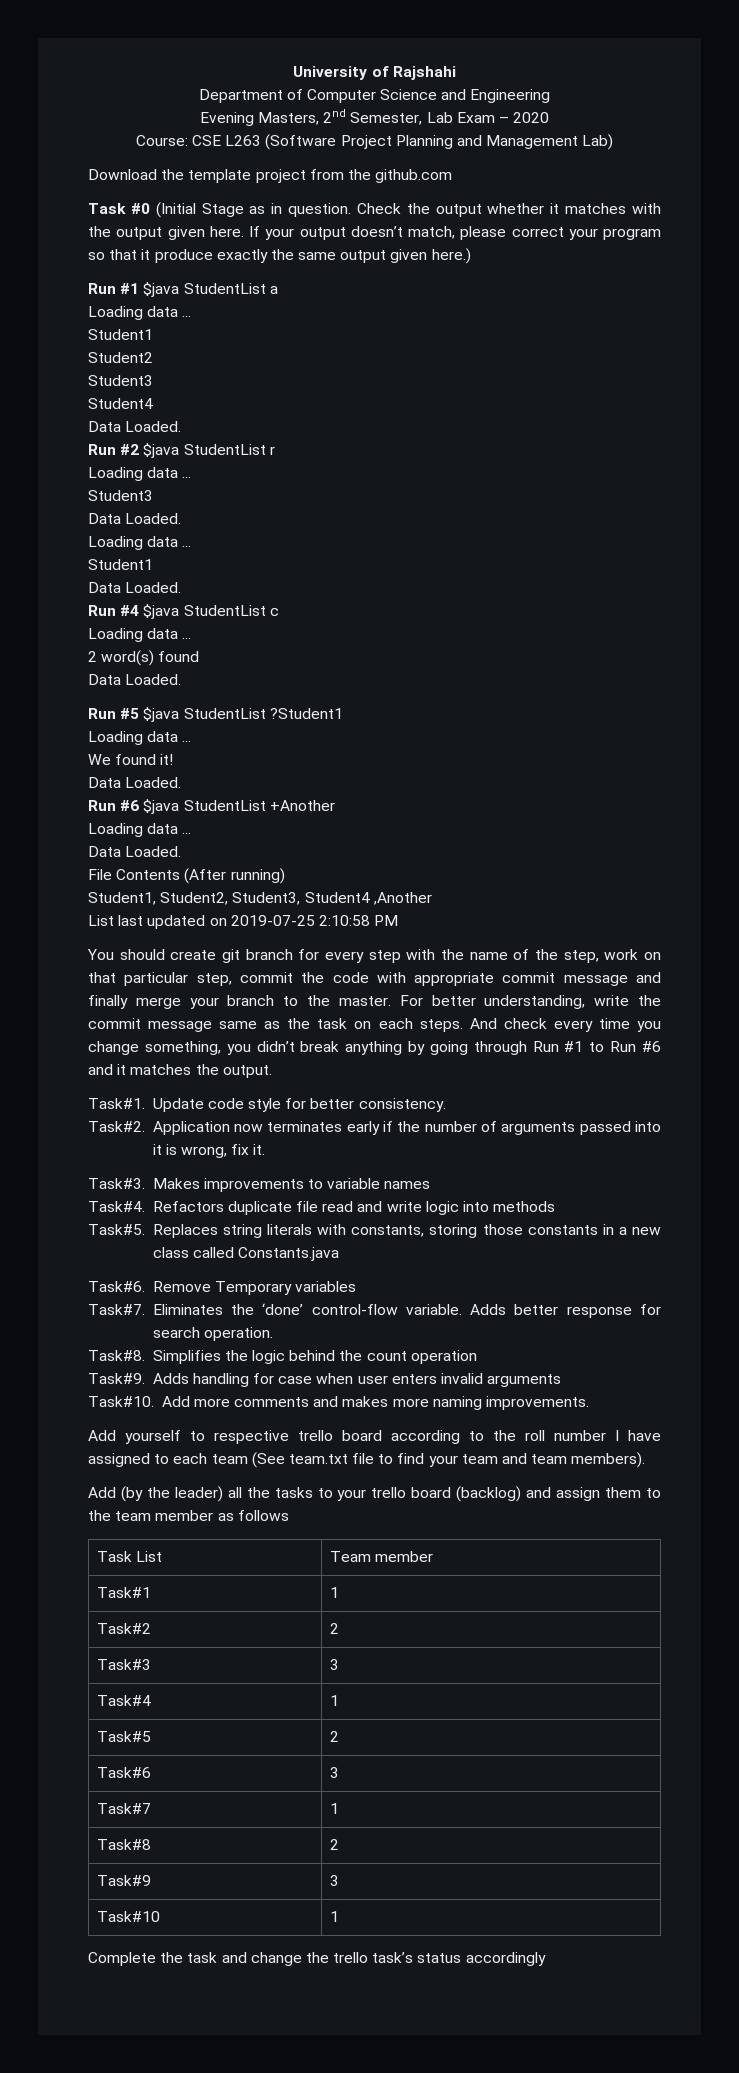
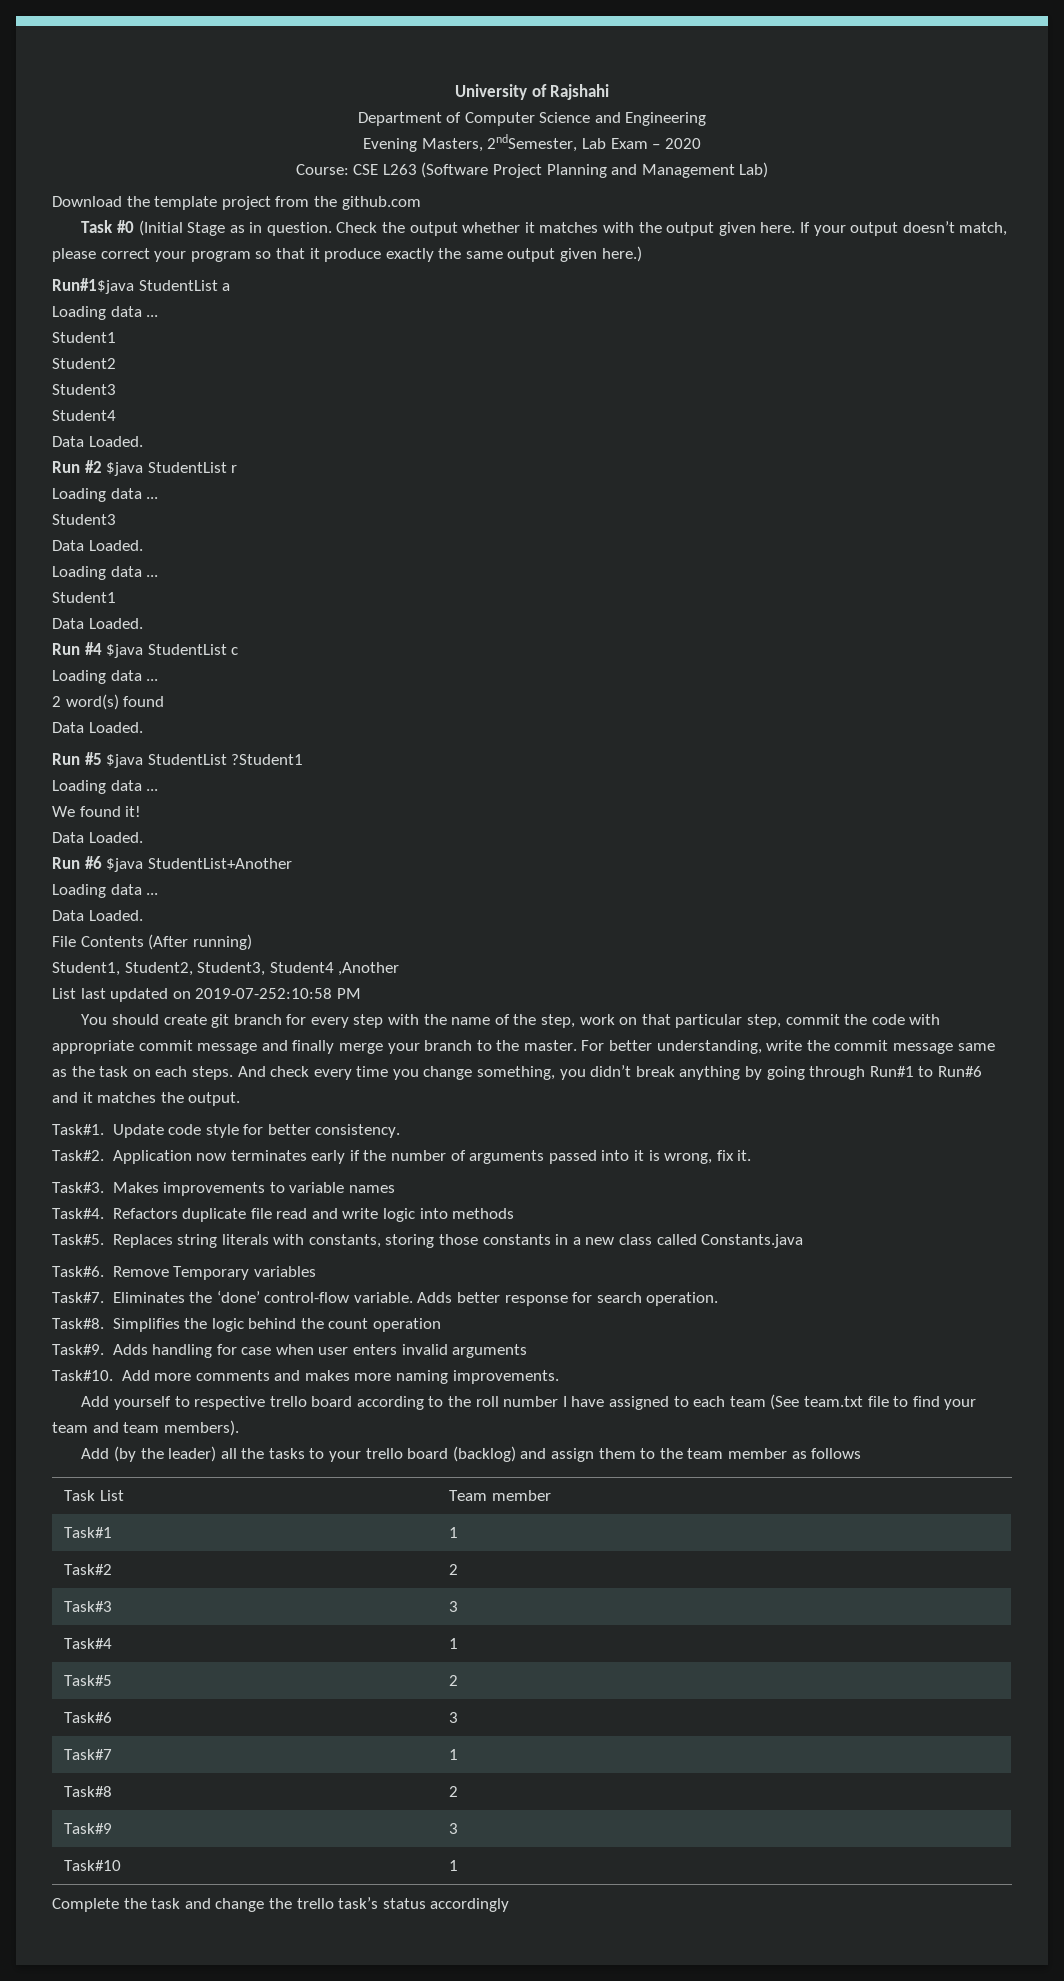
[323,109,423,125] 2nd Semester, -> [487,134,578,152] 2ndSemester,
[88,282,180,297] Run #1 $java -> [52,278,134,294] Run#1$java
[183,800,335,811] StudentList +Another -> [147,858,292,869] StudentList+Another
[230,915,370,926] 2019-07-25 2:10:58 -> [195,988,333,999] 2019-07-252:10:58
[532,1041,661,1052] Run #1 to Run #6 -> [869,1066,982,1077] Run#1 to Run#6

